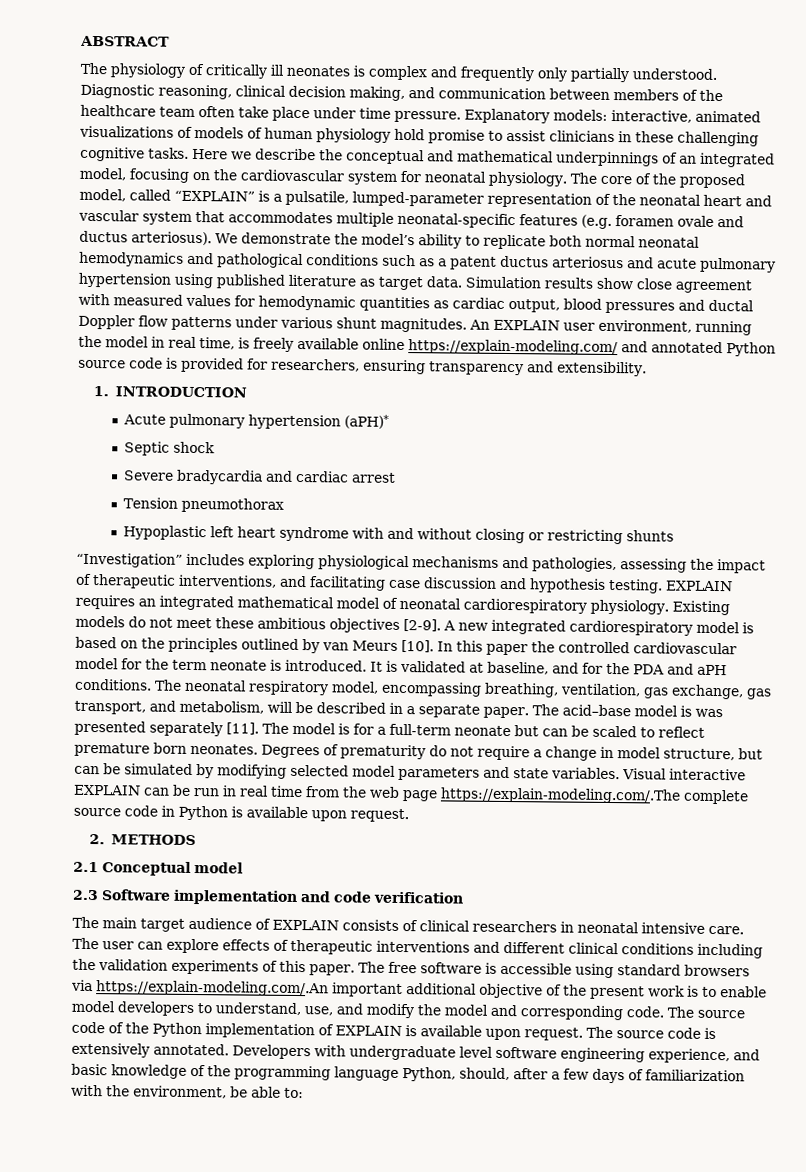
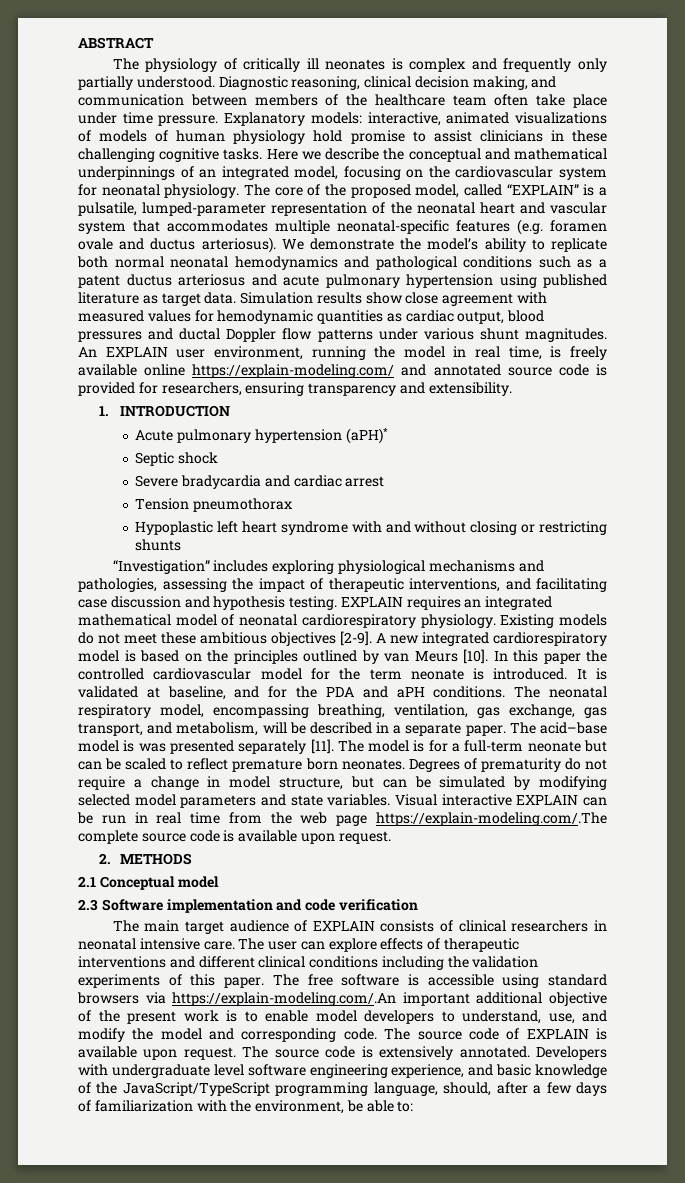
[726,342,776,357] Python -> (501, 370) none
[161,805,228,821] in Python -> (220, 836) none
[125,1022,334,1039] the Python implementation of -> (520, 1034) none
[234,1065,456,1082] programming language Python, -> [122,1082,438,1096] JavaScript/TypeScript programming language,

